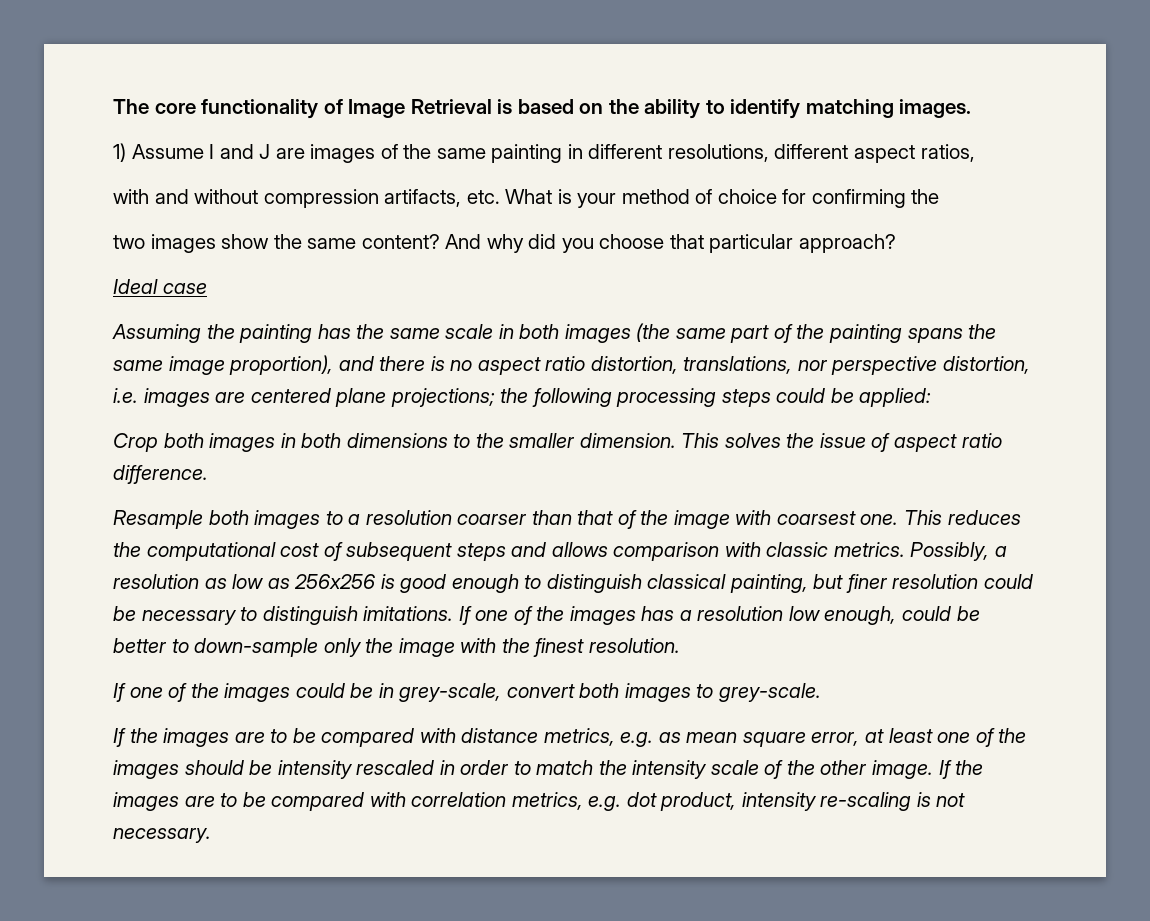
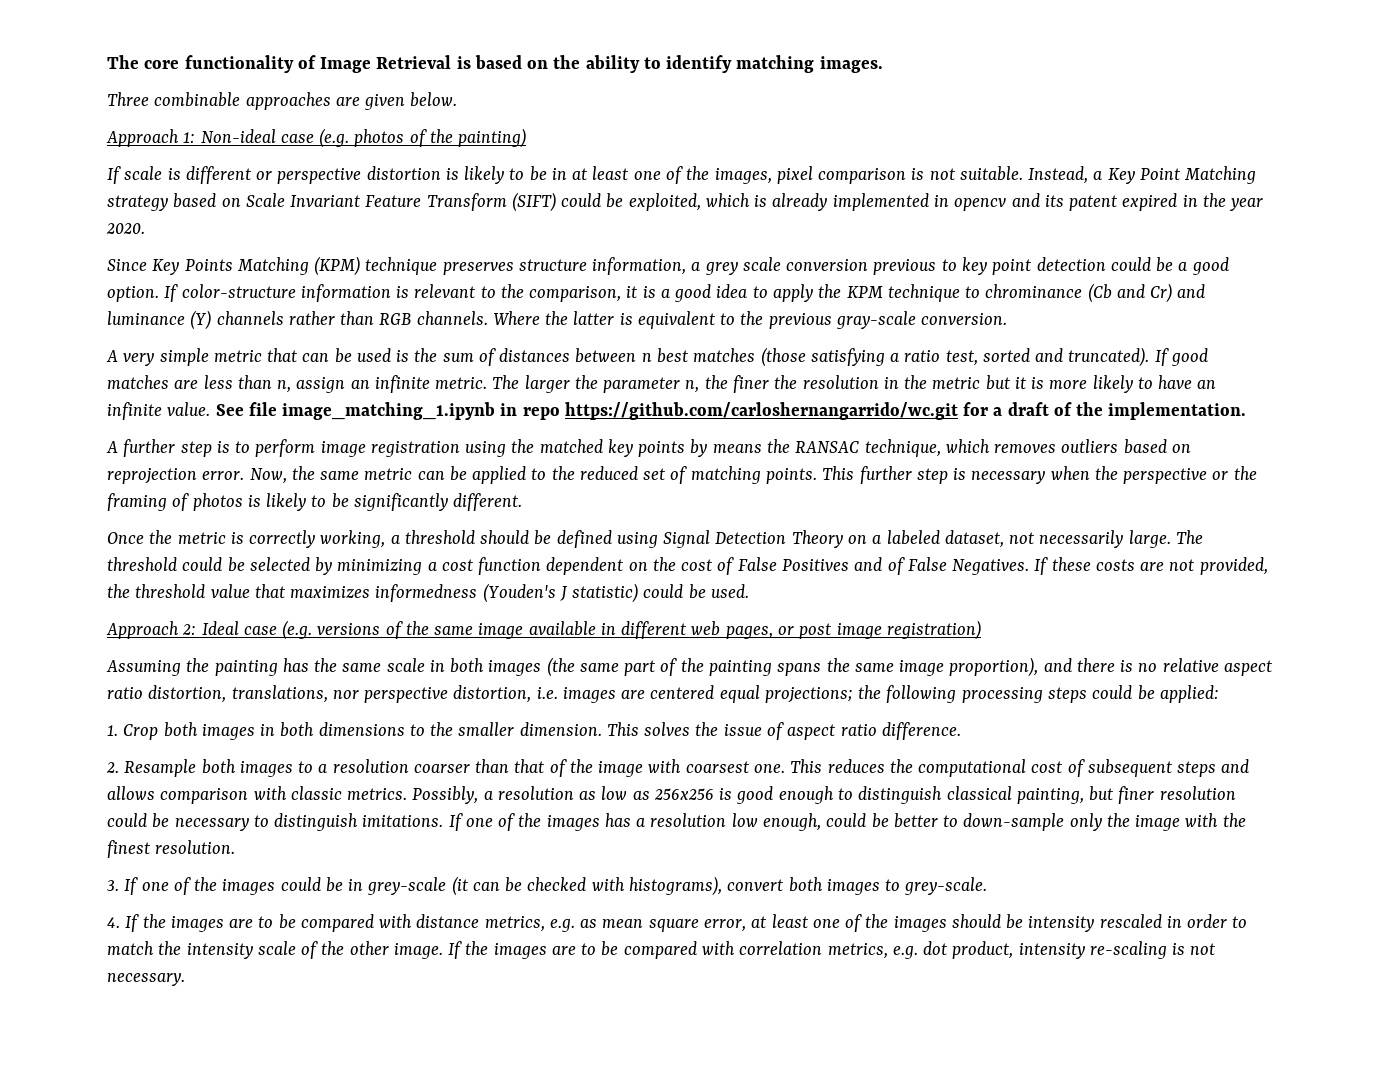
[113,143,975,163] [113,189,940,208] [113,234,896,253] [113,279,207,294] 1) Assume I and J are images of the same painting in different resolutions, different aspect ratios, // with and without compression artifacts, etc. What is your method of choice for confirming the // two images show the same content? And why did you choose that particular approach? // Ideal case -> [107,92,458,110] [106,128,527,148] [107,166,1257,184] [107,192,1264,212] [106,223,145,234] [107,256,1229,276] [107,283,1206,303] [107,310,1008,330] [106,347,1208,367] [107,375,1217,393] [107,402,1247,420] [106,439,1191,457] [107,466,1257,484] [107,493,523,511] [107,530,1203,548] [107,557,1268,575] [107,583,749,603] [106,620,981,640] Three combinable approaches are given below. // Approach 1: Non-ideal case (e.g. photos of the painting) // If scale is different or perspective distortion is likely to be in at least one of the images, pixel comparison is not suitable. Instead, a Key Point Matching strategy based on Scale Invariant Feature Transform (SIFT) could be exploited, which is already implemented in opencv and its patent expired in the year 2020. // Since Key Points Matching (KPM) technique preserves structure information, a grey scale conversion previous to key point detection could be a good option. If color-structure information is relevant to the comparison, it is a good idea to apply the KPM technique to chrominance (Cb and Cr) and luminance (Y) channels rather than RGB channels. Where the latter is equivalent to the previous gray-scale conversion. // A very simple metric that can be used is the sum of distances between n best matches (those satisfying a ratio test, sorted and truncated). If good matches are less than n, assign an infinite metric. The larger the parameter n, the finer the resolution in the metric but it is more likely to have an infinite value. See file image_matching_1.ipynb in repo https://github.com/carloshernangarrido/wc.git for a draft of the implementation. // A further step is to perform image registration using the matched key points by means the RANSAC technique, which removes outliers based on reprojection error. Now, the same metric can be applied to the reduced set of matching points. This further step is necessary when the perspective or the framing of photos is likely to be significantly different. // Once the metric is correctly working, a threshold should be defined using Signal Detection Theory on a labeled dataset, not necessarily large. The threshold could be selected by minimizing a cost function dependent on the cost of False Positives and of False Negatives. If these costs are not provided, the threshold value that maximizes informedness (Youden's J statistic) could be used. // Approach 2: Ideal case (e.g. versions of the same image available in different web pages, or post image registration)
(473, 365) none -> [1162,658,1219,672] relative
[335,388,387,407] plane -> [719,685,760,703] equal
(932, 397) none -> [107,725,118,736] 1.
(208, 474) none -> [106,762,119,773] 2.
(680, 645) none -> [107,880,119,891] 3.
[399,683,502,702] grey-scale, -> [367,876,722,896] grey-scale (it can be checked with histograms),
(821, 692) none -> [107,917,120,928] 4.

